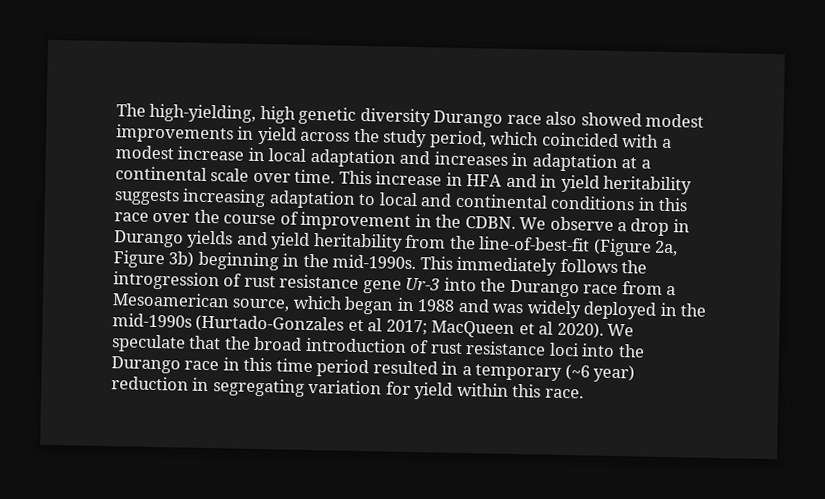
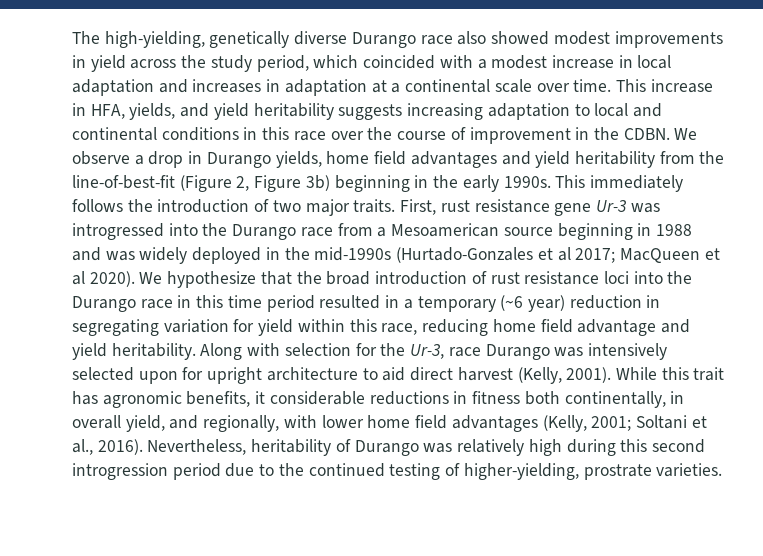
[259,105,431,127] high genetic diversity -> [209,31,348,48] genetically diverse
[466,173,558,188] HFA and in -> [90,103,210,120] HFA, yields, and
[186,230,234,249] yields -> [275,151,497,168] yields, home field advantages
[654,240,679,257] 2a, -> [236,176,250,191] 2,
[332,254,417,270] mid-1990s. -> [462,175,551,192] early 1990s.
[113,271,243,291] introgression of -> [157,199,437,216] introduction of two major traits. First,
(441, 284) none -> [630,203,660,213] [72,223,164,240] was introgressed
[232,295,395,315] source, which began -> [503,223,633,240] source beginning
[111,334,186,353] speculate -> [167,271,257,288] hypothesize
[544,388,584,399] race. -> [381,319,690,336] [72,343,667,360] [72,367,725,384] [72,391,685,408] [72,415,707,432] [72,439,705,456] [72,463,723,480] race, reducing home field advantage and yield heritability. Along with selection for the Ur-3, race Durango was intensively selected upon for upright architecture to aid direct harvest (Kelly, 2001). While this trait has agronomic benefits, it considerable reductions in fitness both continentally, in overall yield, and regionally, with lower home field advantages (Kelly, 2001; Soltani et al., 2016). Nevertheless, heritability of Durango was relatively high during this second introgression period due to the continued testing of higher-yielding, prostrate varieties.

